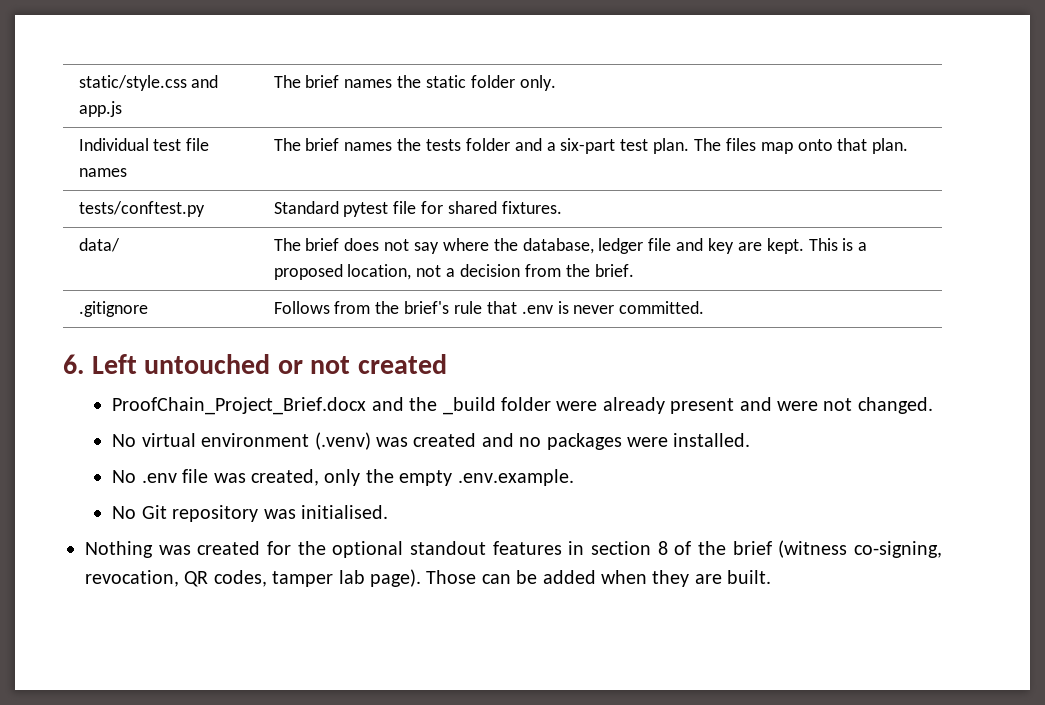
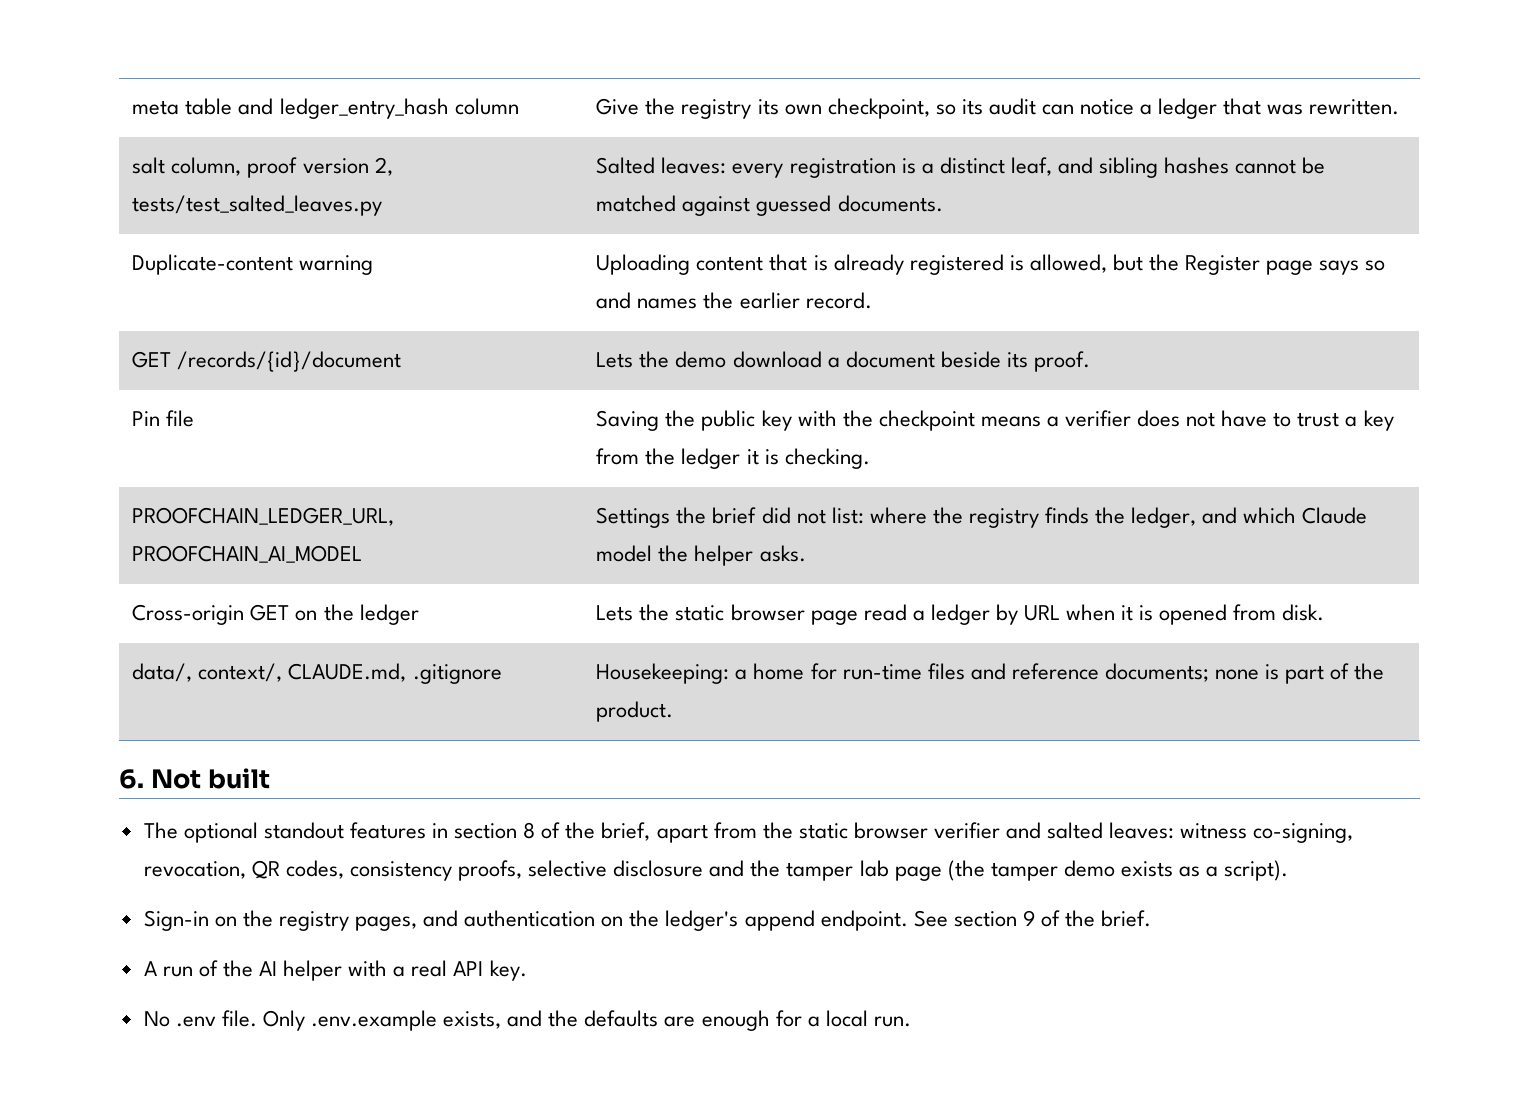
[78,75,219,91] [78,101,122,117] [273,75,556,91] [78,138,210,151] [78,168,127,177] [273,138,909,154] [78,201,205,217] [273,201,562,217] [78,238,120,252] [273,238,868,254] [273,264,634,280] [78,301,148,317] [273,301,705,314] [63,354,447,374] [112,397,933,415] [112,432,751,450] [112,469,574,486] [112,505,388,522] [85,541,326,558] static/style.css and app.js | The brief names the static folder only. // Individual test file names | The brief names the tests folder and a six-part test plan. The files map onto that plan. // tests/conftest.py | Standard pytest file for shared fixtures. // data/ | The brief does not say where the database, ledger file and key are kept. This is a proposed location, not a decision from the brief. // .gitignore | Follows from the brief's rule that .env is never committed. // 6. Left untouched or not created // ProofChain_Project_Brief.docx and the _build folder were already present and were not changed. // No virtual environment (.venv) was created and no packages were installed. // No .env file was created, only the empty .env.example. // No Git repository was initialised. // Nothing was created for the -> [132,98,519,119] [596,98,1400,119] [132,157,393,178] [132,195,383,216] [596,157,1326,178] [596,195,943,216] [132,254,374,275] [596,254,1386,275] [596,292,872,309] [132,351,402,372] [596,351,1090,372] [132,410,195,427] [596,410,1394,431] [596,448,870,469] [132,507,395,526] [132,545,363,563] [596,507,1368,528] [596,545,806,566] [132,604,419,625] [596,604,1325,625] [132,663,502,684] [596,663,1385,684] [596,701,674,722] [119,768,270,789] [143,822,178,839] meta table and ledger_entry_hash column | Give the registry its own checkpoint, so its audit can notice a ledger that was rewritten. // salt column, proof version 2, tests/test_salted_leaves.py | Salted leaves: every registration is a distinct leaf, and sibling hashes cannot be matched against guessed documents. // Duplicate-content warning | Uploading content that is already registered is allowed, but the Register page says so and names the earlier record. // GET /records/{id}/document | Lets the demo download a document beside its proof. // Pin file | Saving the public key with the checkpoint means a verifier does not have to trust a key from the ledger it is checking. // PROOFCHAIN_LEDGER_URL, PROOFCHAIN_AI_MODEL | Settings the brief did not list: where the registry finds the ledger, and which Claude model the helper asks. // Cross-origin GET on the ledger | Lets the static browser page read a ledger by URL when it is opened from disk. // data/, context/, CLAUDE.md, .gitignore | Housekeeping: a home for run-time files and reference documents; none is part of the product. // 6. Not built // The
[732,540,942,558] [85,569,772,587] brief (witness co-signing, revocation, QR codes, tamper lab page). Those can be added when they are built. -> [601,822,1354,843] [143,860,1289,881] [143,910,1152,931] [143,960,527,981] [143,1010,911,1031] brief, apart from the static browser verifier and salted leaves: witness co-signing, revocation, QR codes, consistency proofs, selective disclosure and the tamper lab page (the tamper demo exists as a script). // Sign-in on the registry pages, and authentication on the ledger's append endpoint. See section 9 of the brief. // A run of the AI helper with a real API key. // No .env file. Only .env.example exists, and the defaults are enough for a local run.

